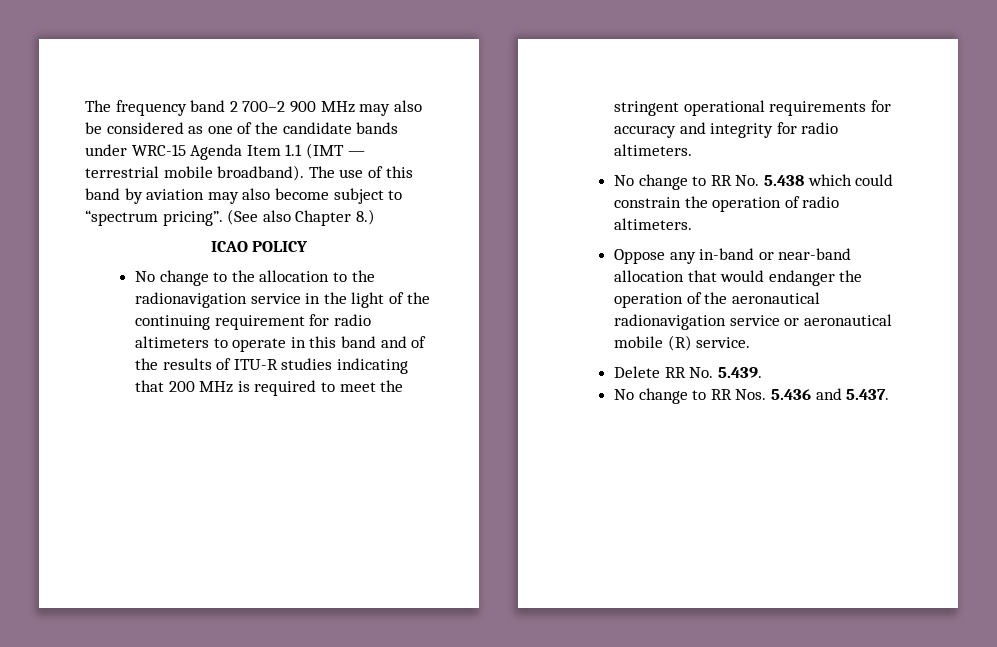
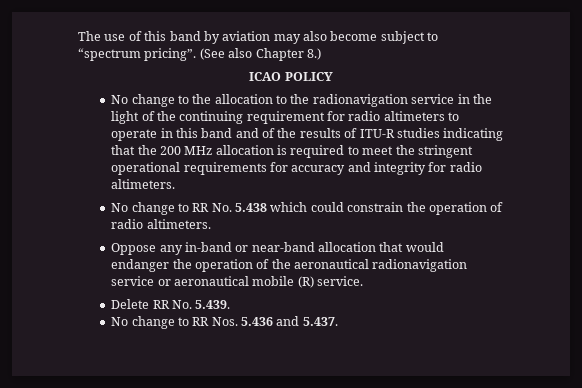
[85,100,422,116] [85,122,399,134] [85,143,365,160] [85,165,335,181] The frequency band 2 700–2 900 MHz may also be considered as one of the candidate bands under WRC-15 Agenda Item 1.1 (IMT — terrestrial mobile broadband). The -> [78,31,101,41] The
(165, 386) none -> [137,145,157,155] the
(234, 387) none -> [215,145,274,155] allocation

